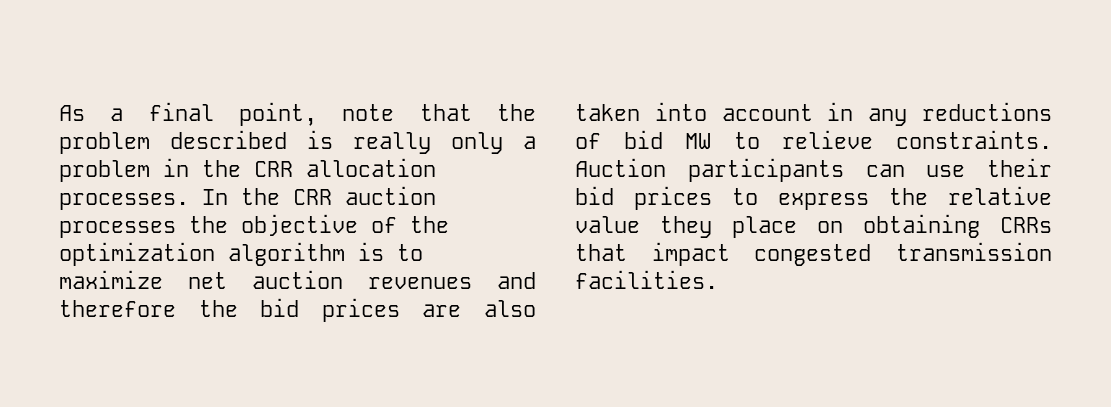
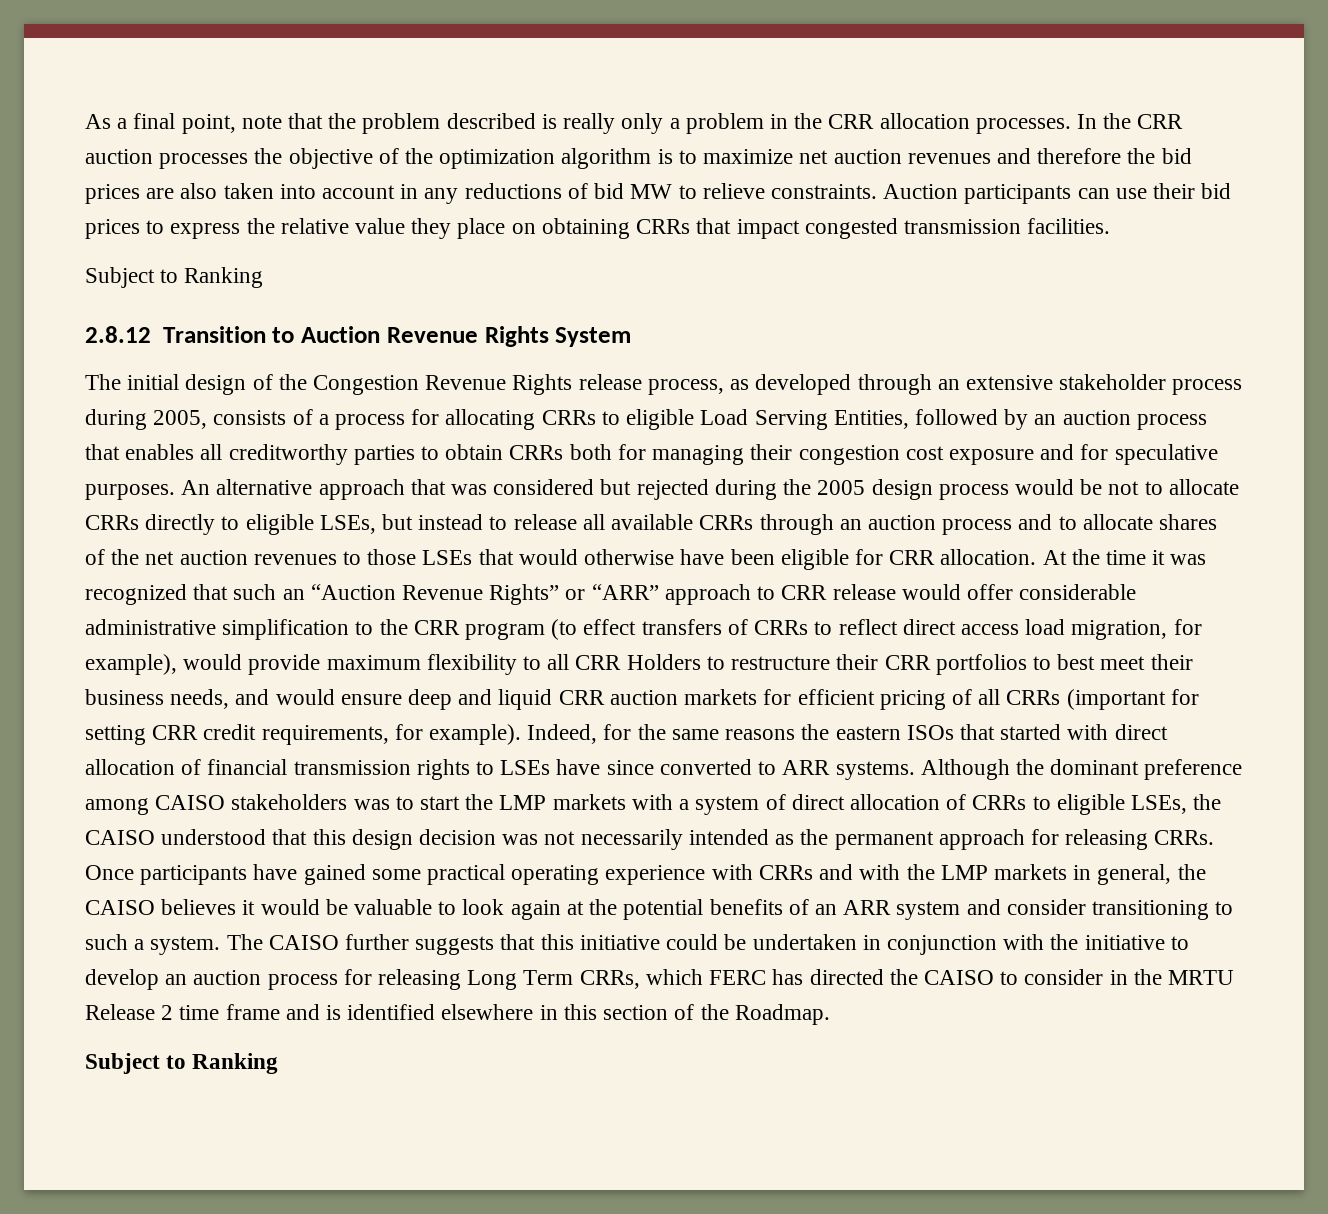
(718, 279) none -> [85,267,264,288] [85,326,632,347] [85,374,1243,395] [85,409,1207,430] [85,444,1218,465] [85,479,1239,500] [85,514,1217,535] [85,549,1207,570] [85,584,1137,605] [85,619,1202,640] [85,654,1193,675] [85,689,1199,710] [85,724,1168,745] [85,759,1243,780] [85,794,1222,815] [85,829,1215,850] [85,864,1206,885] [85,899,1234,920] [85,934,1189,955] [85,969,1234,990] [85,1004,830,1025] [85,1053,279,1074] // Subject to Ranking // 2.8.12 Transition to Auction Revenue Rights System // The initial design of the Congestion Revenue Rights release process, as developed through an extensive stakeholder process during 2005, consists of a process for allocating CRRs to eligible Load Serving Entities, followed by an auction process that enables all creditworthy parties to obtain CRRs both for managing their congestion cost exposure and for speculative purposes. An alternative approach that was considered but rejected during the 2005 design process would be not to allocate CRRs directly to eligible LSEs, but instead to release all available CRRs through an auction process and to allocate shares of the net auction revenues to those LSEs that would otherwise have been eligible for CRR allocation. At the time it was recognized that such an “Auction Revenue Rights” or “ARR” approach to CRR release would offer considerable administrative simplification to the CRR program (to effect transfers of CRRs to reflect direct access load migration, for example), would provide maximum flexibility to all CRR Holders to restructure their CRR portfolios to best meet their business needs, and would ensure deep and liquid CRR auction markets for efficient pricing of all CRRs (important for setting CRR credit requirements, for example). Indeed, for the same reasons the eastern ISOs that started with direct allocation of financial transmission rights to LSEs have since converted to ARR systems. Although the dominant preference among CAISO stakeholders was to start the LMP markets with a system of direct allocation of CRRs to eligible LSEs, the CAISO understood that this design decision was not necessarily intended as the permanent approach for releasing CRRs. Once participants have gained some practical operating experience with CRRs and with the LMP markets in general, the CAISO believes it would be valuable to look again at the potential benefits of an ARR system and consider transitioning to such a system. The CAISO further suggests that this initiative could be undertaken in conjunction with the initiative to develop an auction process for releasing Long Term CRRs, which FERC has directed the CAISO to consider in the MRTU Release 2 time frame and is identified elsewhere in this section of the Roadmap. // Subject to Ranking

